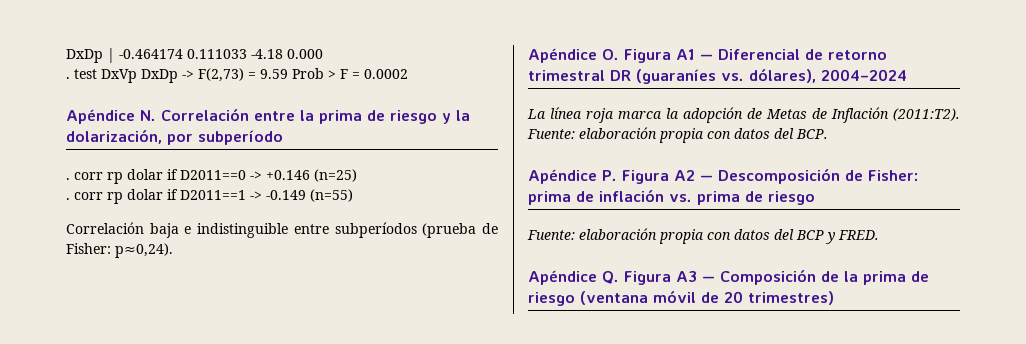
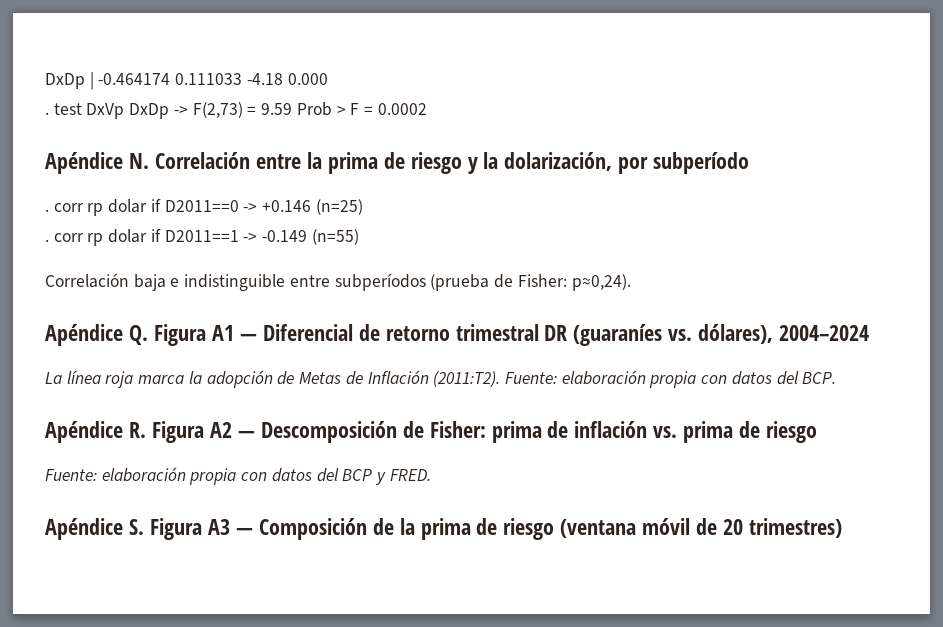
[602,49,619,60] O. -> [128,325,148,345] Q.
[602,170,617,181] P. -> [128,422,146,438] R.
[602,271,619,284] Q. -> [128,519,144,535] S.

